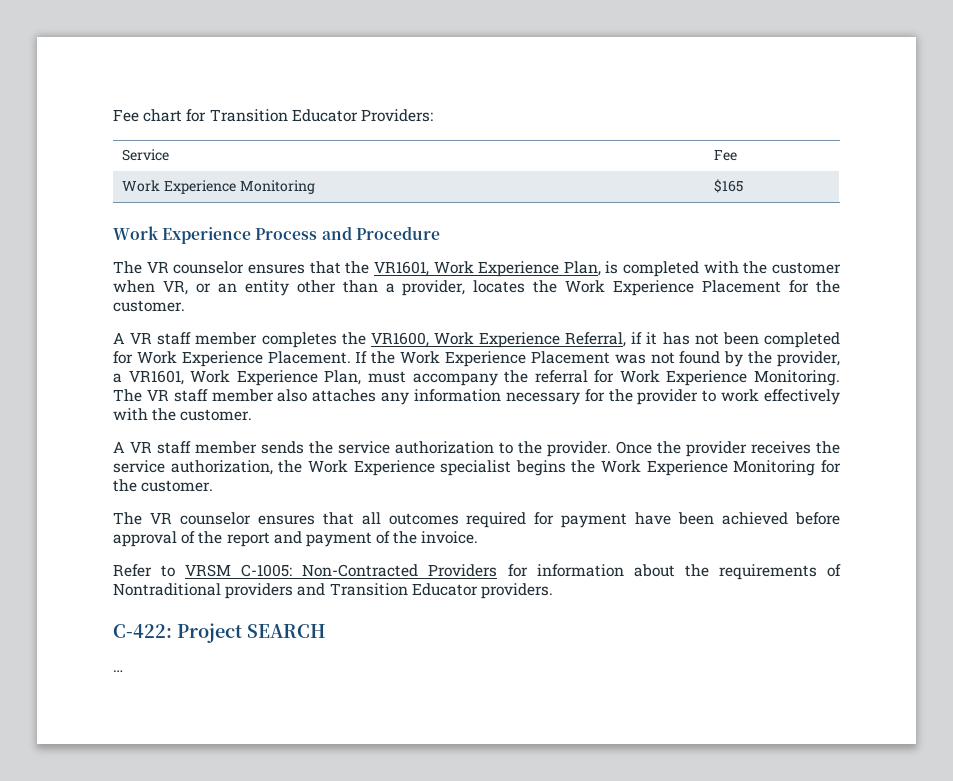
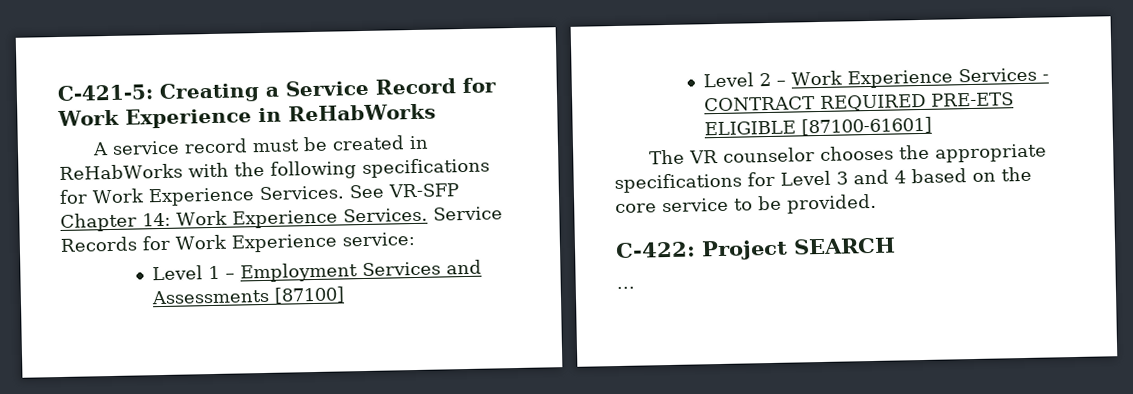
[113,109,433,122] [122,149,170,161] [714,150,738,161] [122,180,315,194] [714,179,744,193] [113,226,440,244] [113,261,841,277] [113,280,840,296] [113,300,185,312] [113,332,840,348] [113,351,840,367] [113,370,840,386] [113,389,840,405] [113,408,253,421] [113,441,840,457] [113,460,841,476] [113,479,214,492] [113,512,840,528] [113,531,479,547] [113,564,841,580] [113,583,553,599] Fee chart for Transition Educator Providers: // Service | Fee // Work Experience Monitoring | $165 // Work Experience Process and Procedure // The VR counselor ensures that the VR1601, Work Experience Plan, is completed with the customer when VR, or an entity other than a provider, locates the Work Experience Placement for the customer. // A VR staff member completes the VR1600, Work Experience Referral, if it has not been completed for Work Experience Placement. If the Work Experience Placement was not found by the provider, a VR1601, Work Experience Plan, must accompany the referral for Work Experience Monitoring. The VR staff member also attaches any information necessary for the provider to work effectively with the customer. // A VR staff member sends the service authorization to the provider. Once the provider receives the service authorization, the Work Experience specialist begins the Work Experience Monitoring for the customer. // The VR counselor ensures that all outcomes required for payment have been achieved before approval of the report and payment of the invoice. // Refer to VRSM C-1005: Non-Contracted Providers for information about the requirements of Nontraditional providers and Transition Educator providers. -> [57,77,496,103] [57,103,436,129] [91,135,429,156] [59,157,490,180] [59,183,459,207] [60,206,503,232] [60,232,415,253] [151,259,482,283] [150,286,345,305] [702,67,1049,89] [703,92,1014,112] [703,116,932,136] [648,143,1047,165] [614,166,1032,194] [615,193,877,214] C-421-5: Creating a Service Record for Work Experience in ReHabWorks // A service record must be created in ReHabWorks with the following specifications for Work Experience Services. See VR-SFP Chapter 14: Work Experience Services. Service Records for Work Experience service: // Level 1 – Employment Services and Assessments [87100] // Level 2 – Work Experience Services - CONTRACT REQUIRED PRE-ETS ELIGIBLE [87100-61601] // The VR counselor chooses the appropriate specifications for Level 3 and 4 based on the core service to be provided.

